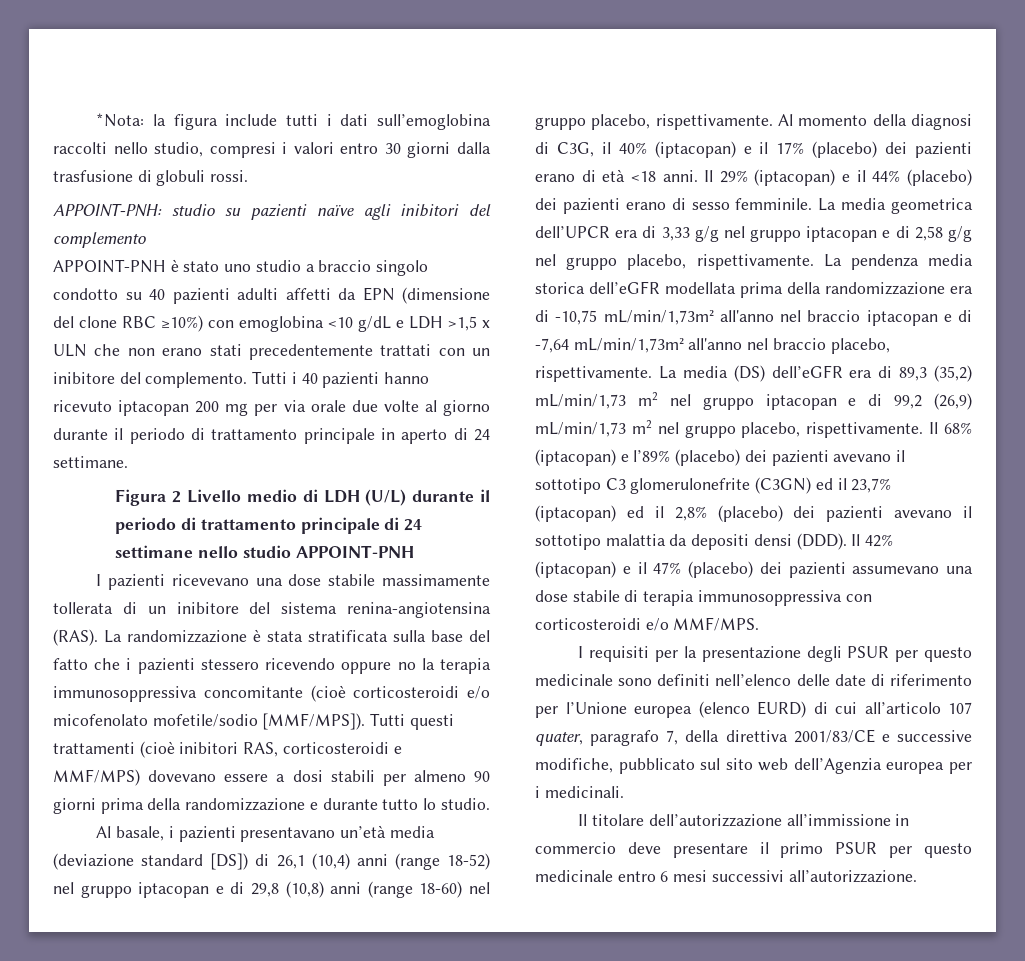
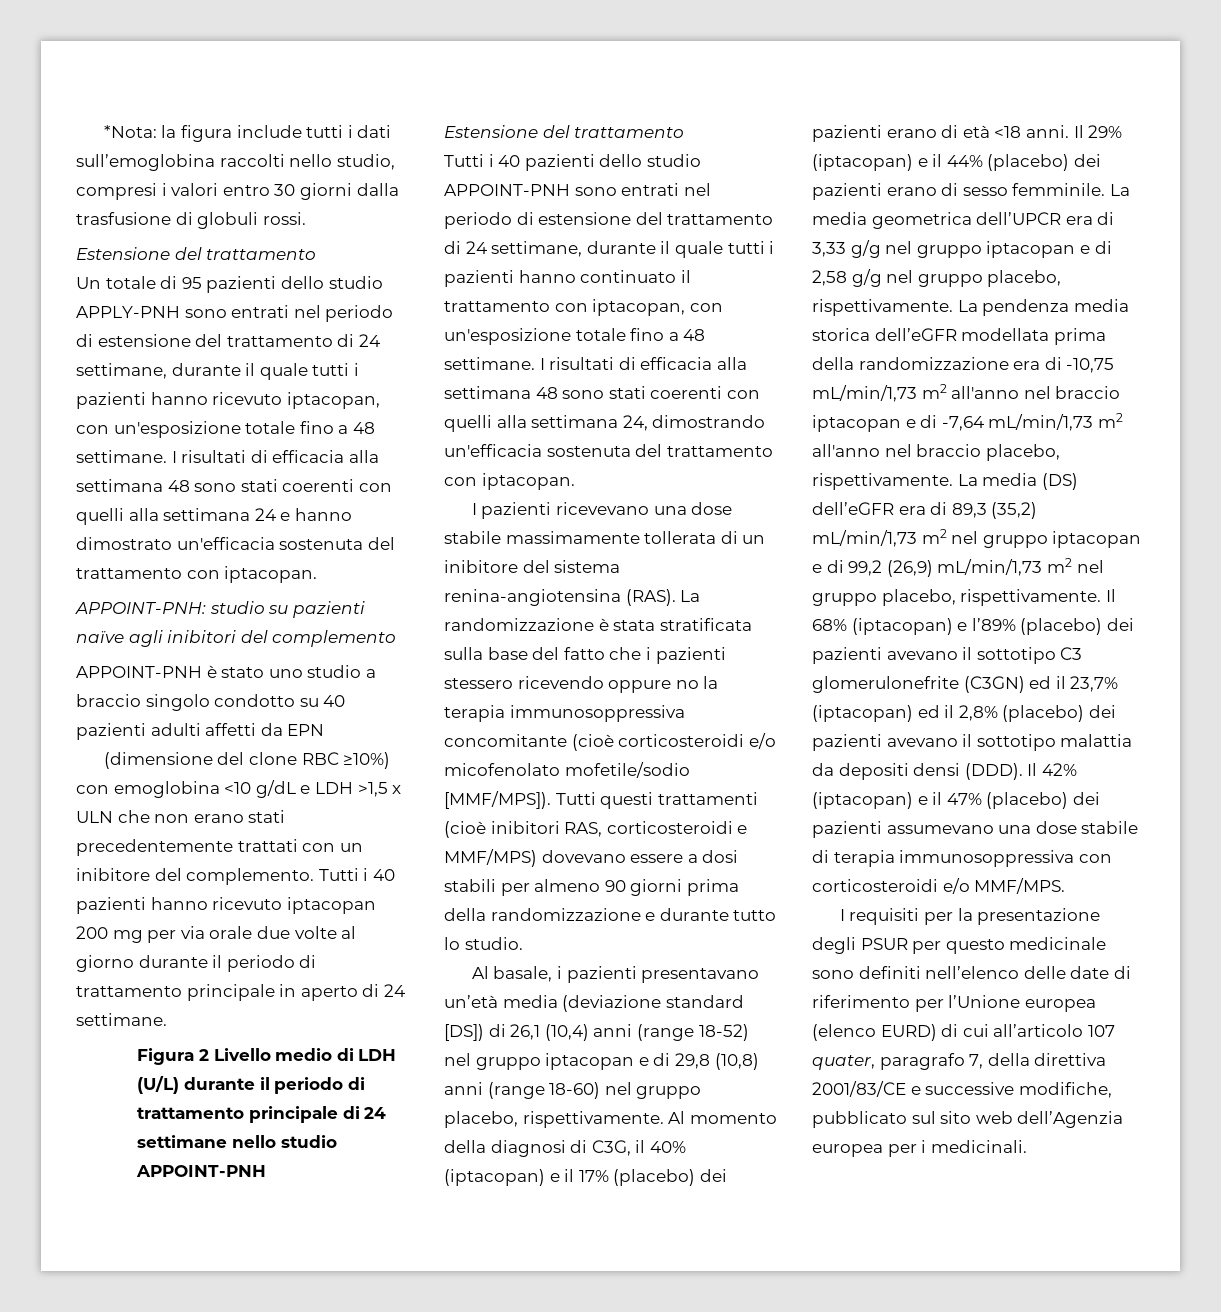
(249, 176) none -> [76,247,317,260] [76,276,383,293] [76,305,394,322] [76,334,380,347] [76,363,359,380] [76,392,380,409] [76,421,375,438] [76,450,379,463] [76,479,392,492] [76,508,352,525] [76,537,395,550] [76,566,318,583] // Estensione del trattamento // Un totale di 95 pazienti dello studio APPLY-PNH sono entrati nel periodo di estensione del trattamento di 24 settimane, durante il quale tutti i pazienti hanno ricevuto iptacopan, con un'esposizione totale fino a 48 settimane. I risultati di efficacia alla settimana 48 sono stati coerenti con quelli alla settimana 24 e hanno dimostrato un'efficacia sostenuta del trattamento con iptacopan.
(395, 294) none -> (325, 730) //
(414, 551) none -> [444,125,685,138] [444,154,701,171] [444,183,711,196] [444,212,774,229] [444,241,775,258] [444,270,691,287] [444,299,723,316] [444,328,706,345] [444,357,747,370] [444,386,760,399] [444,415,766,432] [444,444,773,457] [444,473,575,490] // Estensione del trattamento // Tutti i 40 pazienti dello studio APPOINT-PNH sono entrati nel periodo di estensione del trattamento di 24 settimane, durante il quale tutti i pazienti hanno continuato il trattamento con iptacopan, con un'esposizione totale fino a 48 settimane. I risultati di efficacia alla settimana 48 sono stati coerenti con quelli alla settimana 24, dimostrando un'efficacia sostenuta del trattamento con iptacopan.
[603,310,714,325] mL/min/1,73m² -> [812,384,947,402] mL/min/1,73 m2
[573,338,684,353] mL/min/1,73m² -> [988,413,1123,431] mL/min/1,73 m2
[578,814,910,827] [535,842,972,858] [535,870,917,883] // Il titolare dell’autorizzazione all’immissione in commercio deve presentare il primo PSUR per questo medicinale entro 6 mesi successivi all’autorizzazione. -> (1027, 1146) none

